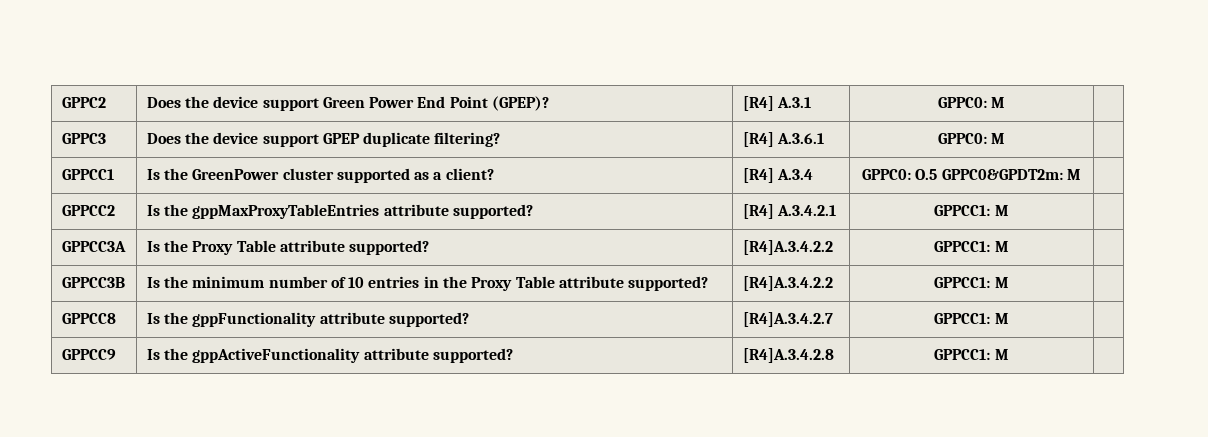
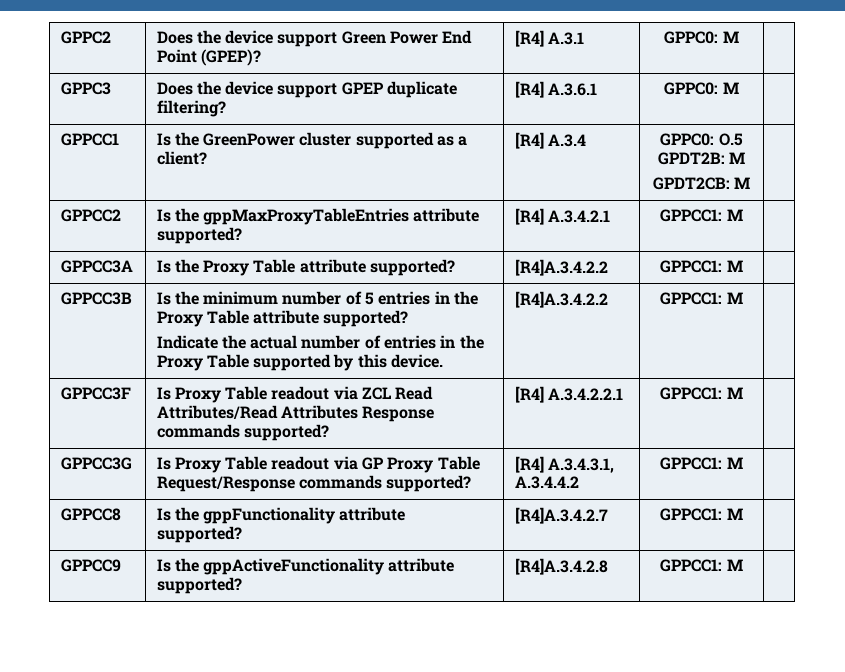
[941,169,1063,180] GPPC0&GPDT2m: -> [657,152,746,165] [652,177,730,190] GPDT2B: M // GPDT2CB:
[348,277,365,288] 10 -> [365,292,375,305] 5
[742,276,833,291] | [R4]A.3.4.2.2 -> [156,335,484,349] [156,354,444,371] [514,291,608,308] [660,292,743,305] [60,387,131,400] [156,386,434,403] [156,405,435,422] [156,424,329,441] [514,386,623,403] [660,387,743,400] [60,457,132,470] [156,456,480,473] [156,475,472,492] [514,456,614,473] [514,476,579,489] // Indicate the actual number of entries in the Proxy Table supported by this device. | [R4]A.3.4.2.2 | GPPCC1: M | // GPPCC3F | Is Proxy Table readout via ZCL Read Attributes/Read Attributes Response commands supported? | [R4] A.3.4.2.2.1 | GPPCC1: M | // GPPCC3G | Is Proxy Table readout via GP Proxy Table Request/Response commands supported? | [R4] A.3.4.3.1, A.3.4.4.2

